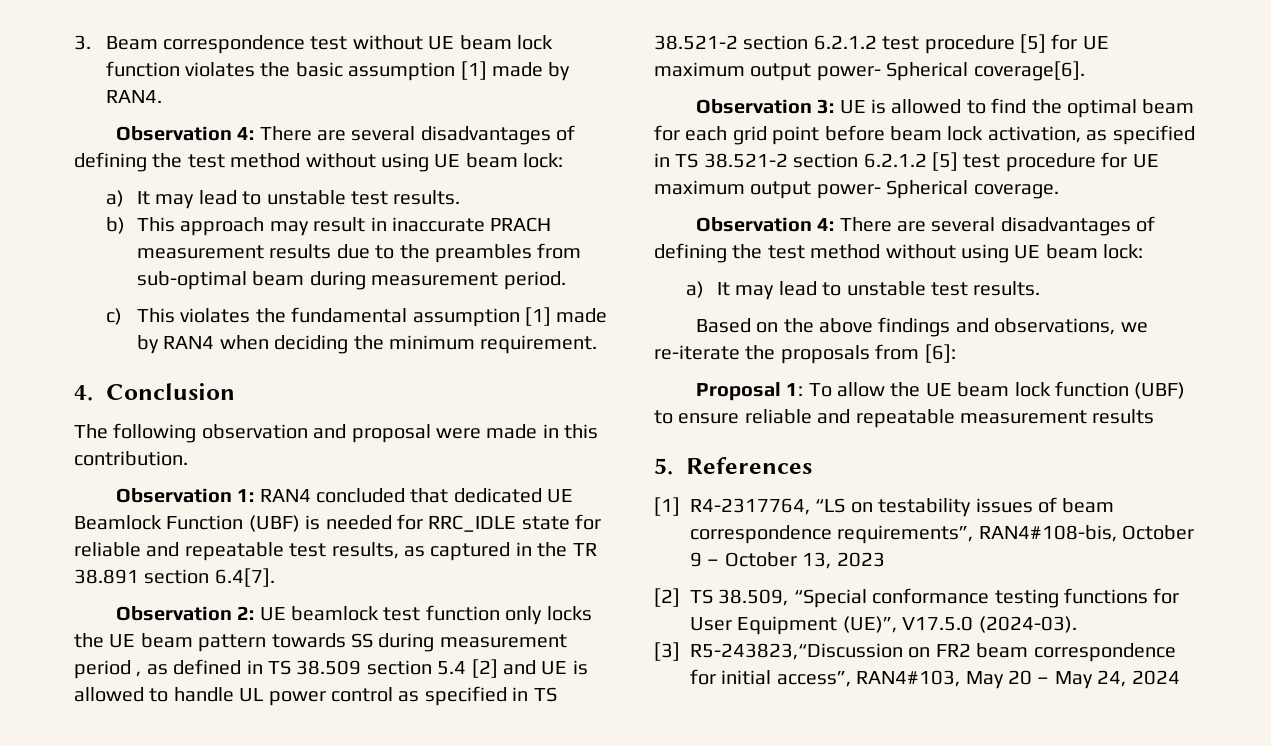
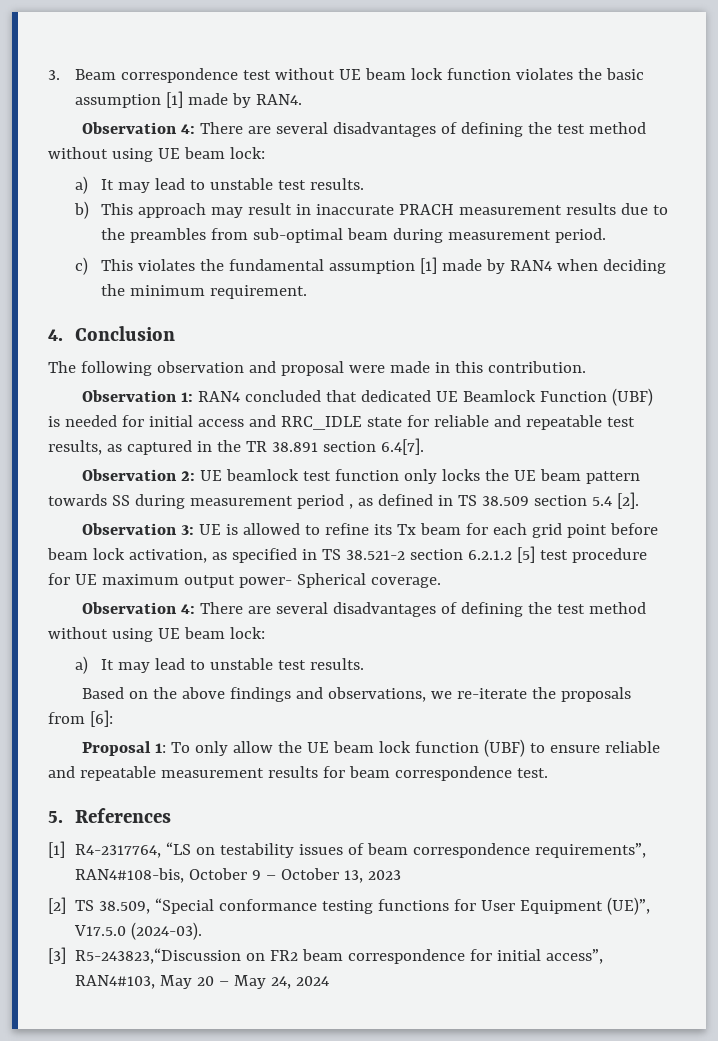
(423, 522) none -> [148,415,276,427] initial access and
[471,659,588,678] [74,686,557,706] [654,34,1109,54] [654,61,1085,81] [2] and UE is allowed to handle UL power control as specified in TS 38.521-2 section 6.2.1.2 test procedure [5] for UE maximum output power- Spherical coverage[6]. -> [616,492,639,509] [2].
[991,98,1138,118] find the optimal -> [325,523,417,535] refine its Tx
(832, 390) none -> [195,741,229,756] only
(1155, 416) none -> [322,766,548,781] for beam correspondence test.

